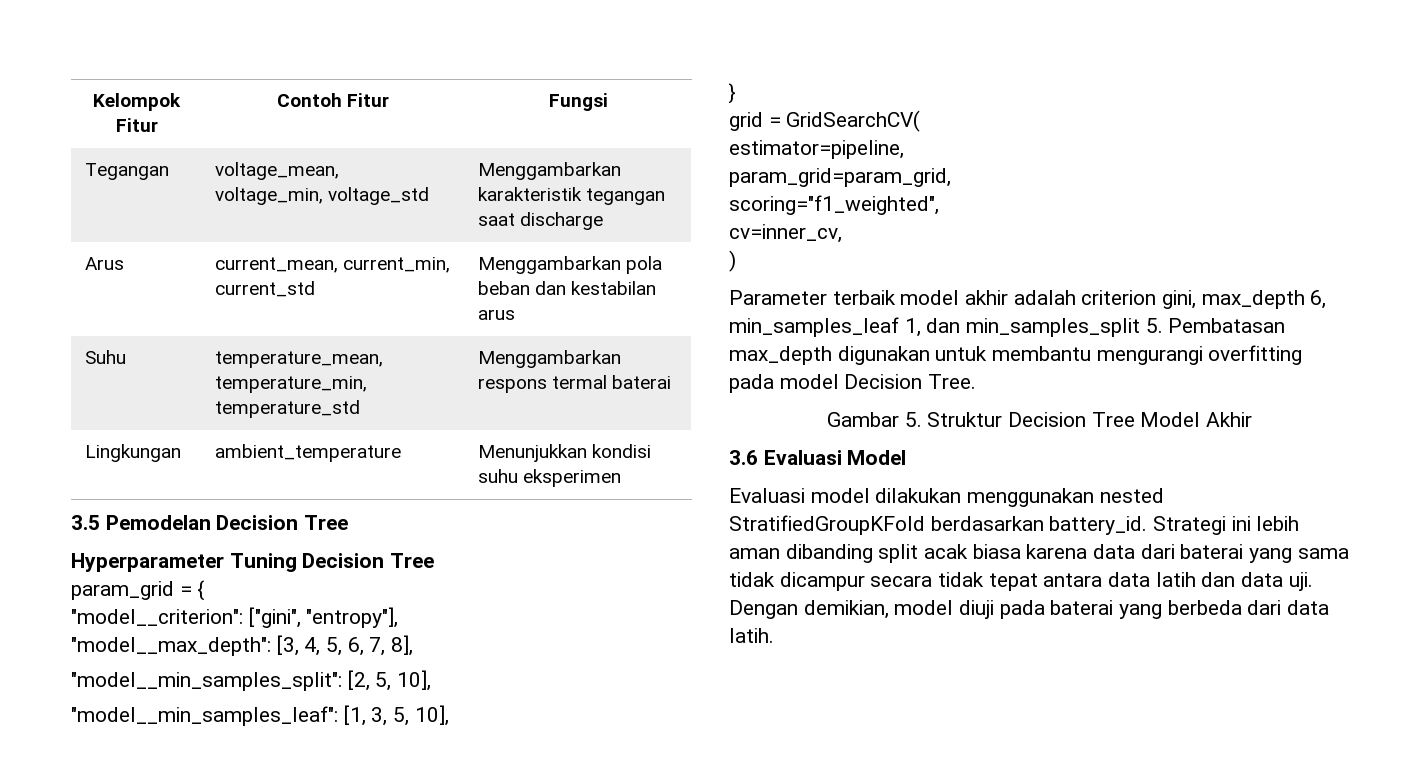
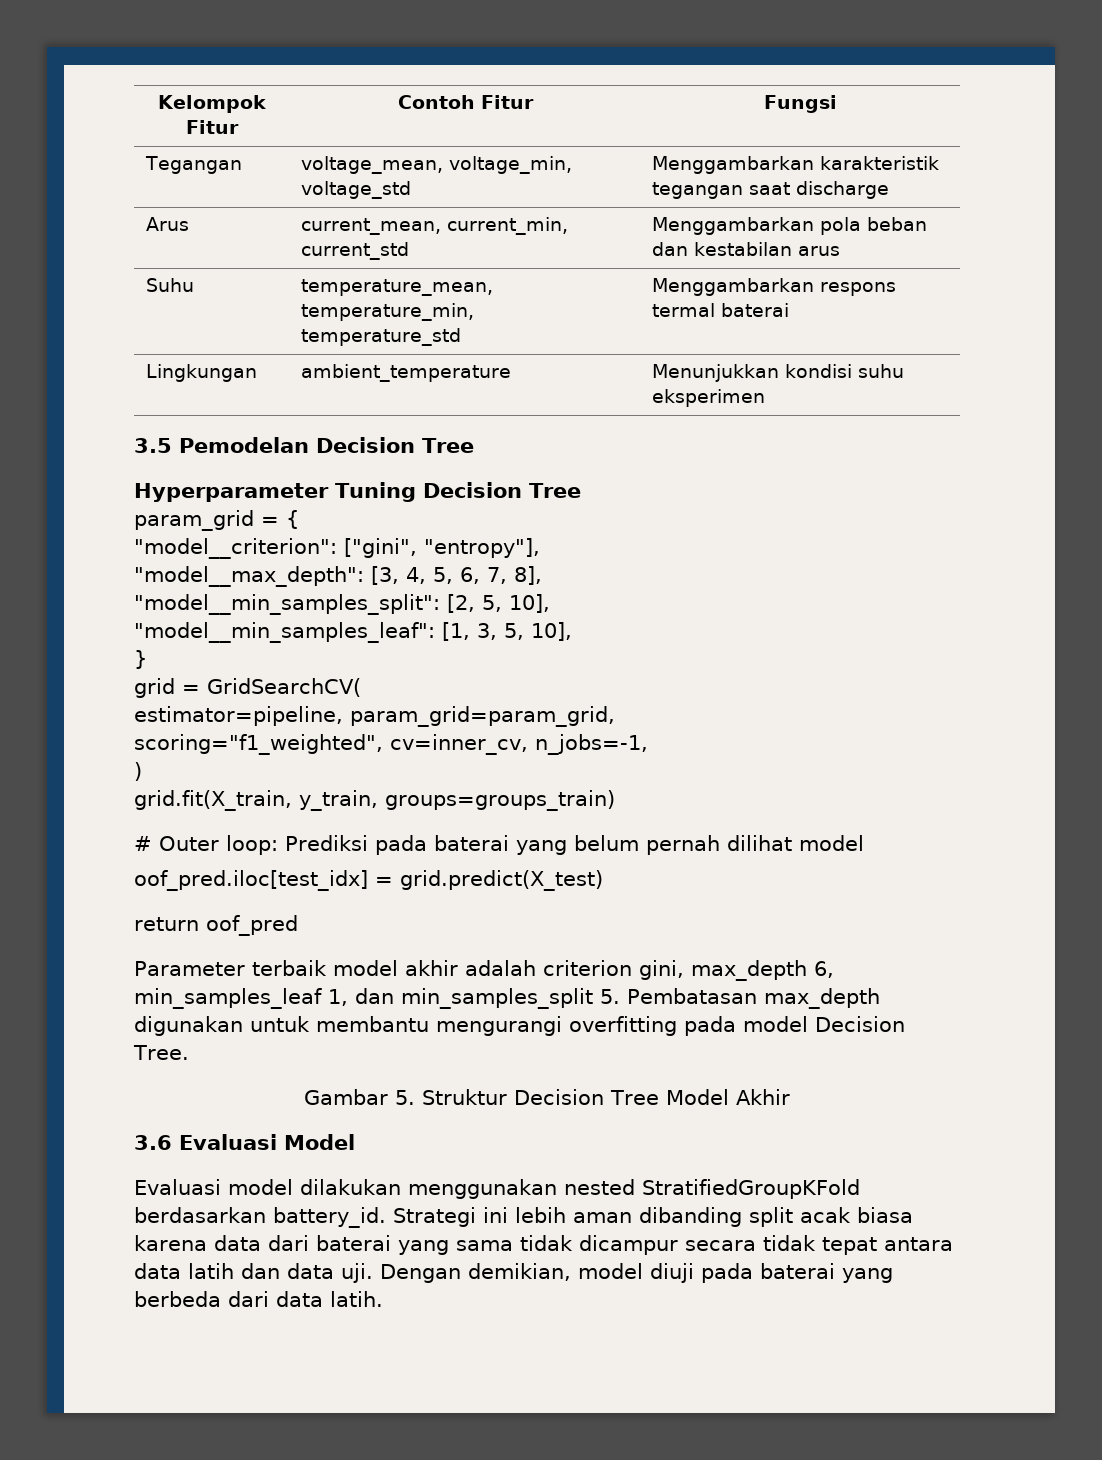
(904, 149) // -> (343, 716) none
(939, 205) // -> (383, 744) none
(842, 233) none -> [535,734,648,755] n_jobs=-1,
(736, 261) none -> [134,790,615,811] [134,835,864,855] [134,870,603,891] [134,915,298,936] // grid.fit(X_train, y_train, groups=groups_train) // # Outer loop: Prediksi pada baterai yang belum pernah dilihat model // oof_pred.iloc[test_idx] = grid.predict(X_test) // return oof_pred

